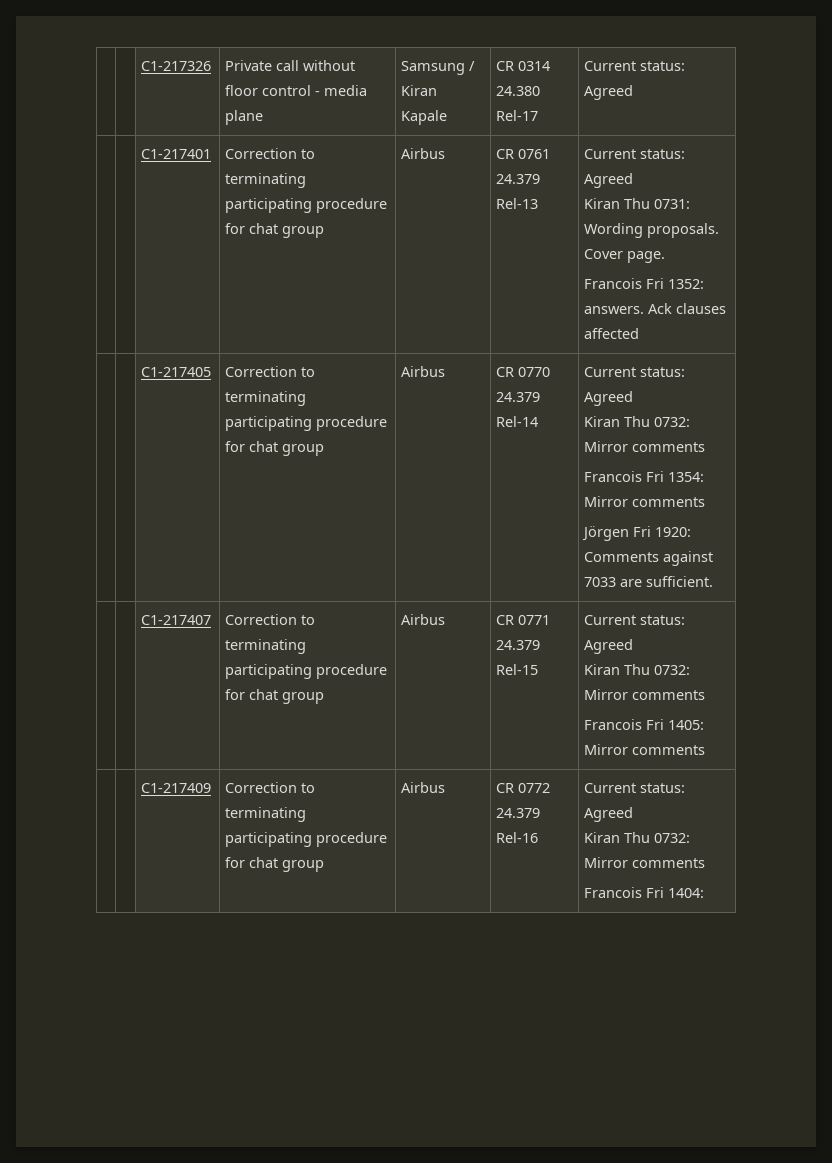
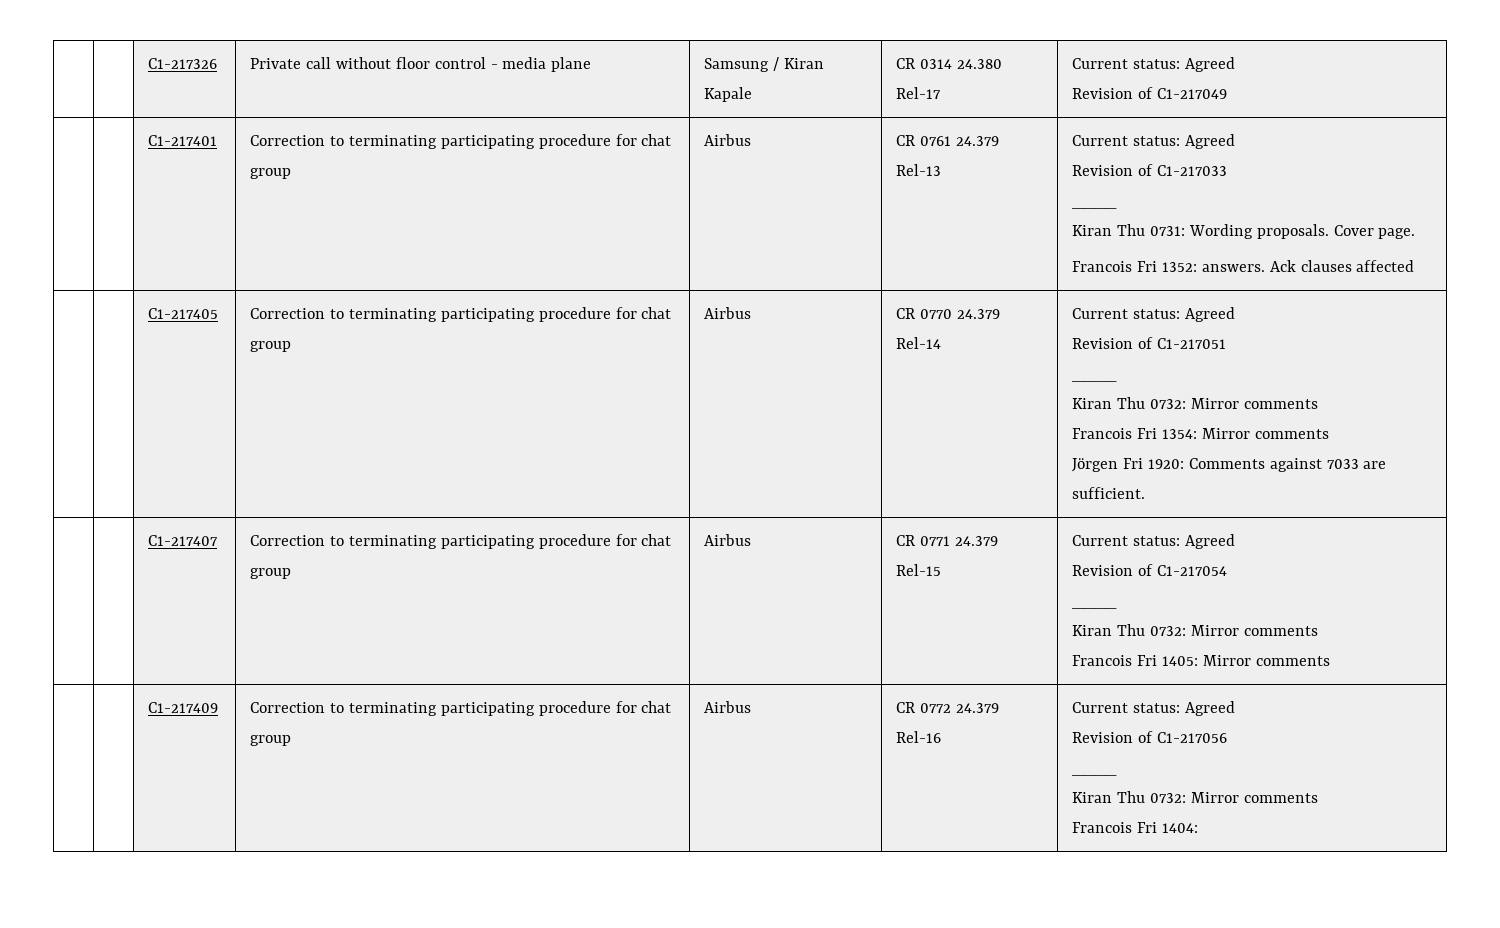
(634, 92) none -> [1072,87,1227,99] // Revision of C1-217049
(634, 180) none -> [1072,164,1227,176] [1072,206,1118,209] // Revision of C1-217033 // ____
(634, 398) none -> [1072,337,1226,349] [1072,379,1118,382] // Revision of C1-217051 // ____
(634, 646) none -> [1072,564,1227,576] [1072,606,1118,609] // Revision of C1-217054 // ____
(634, 814) none -> [1072,731,1227,743] [1072,773,1118,776] // Revision of C1-217056 // ____

